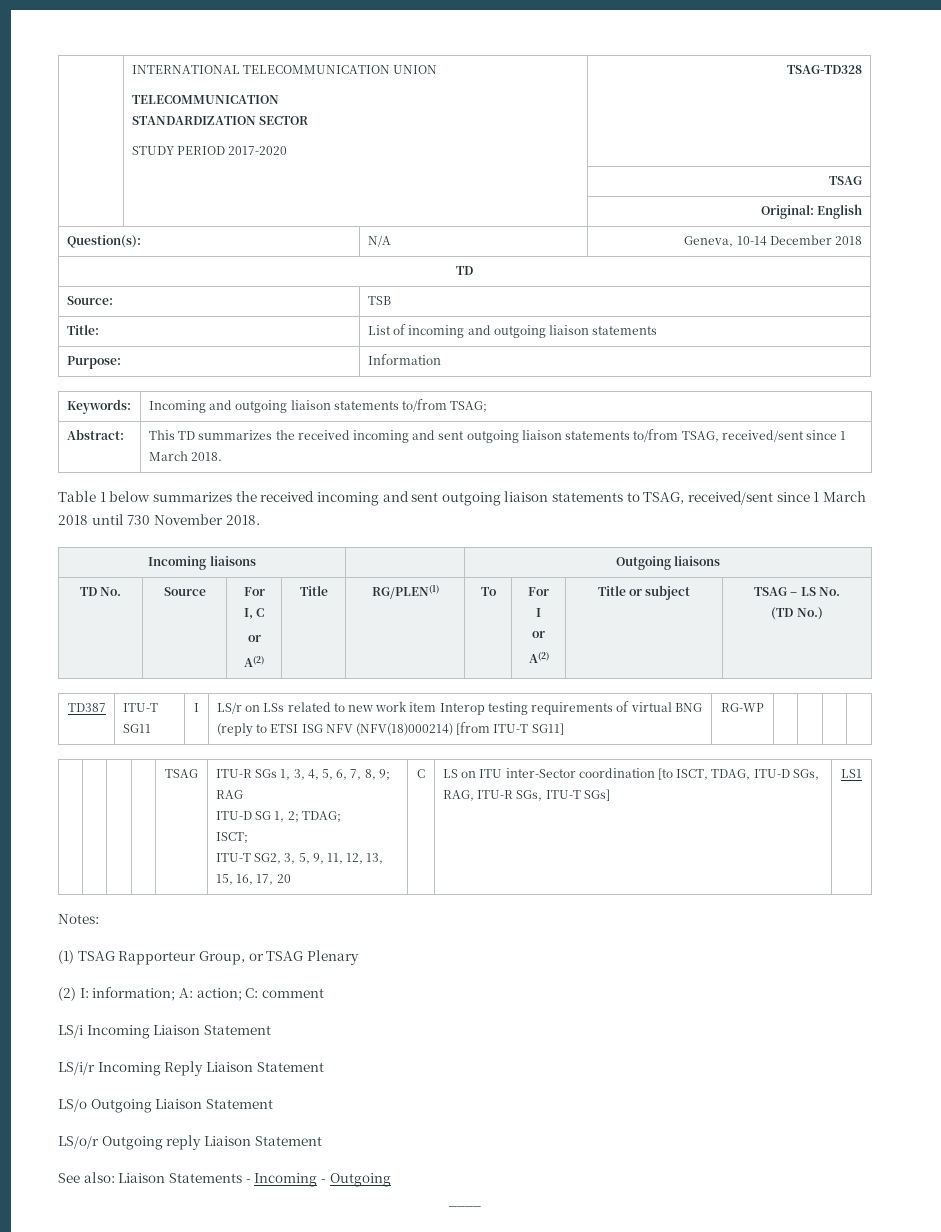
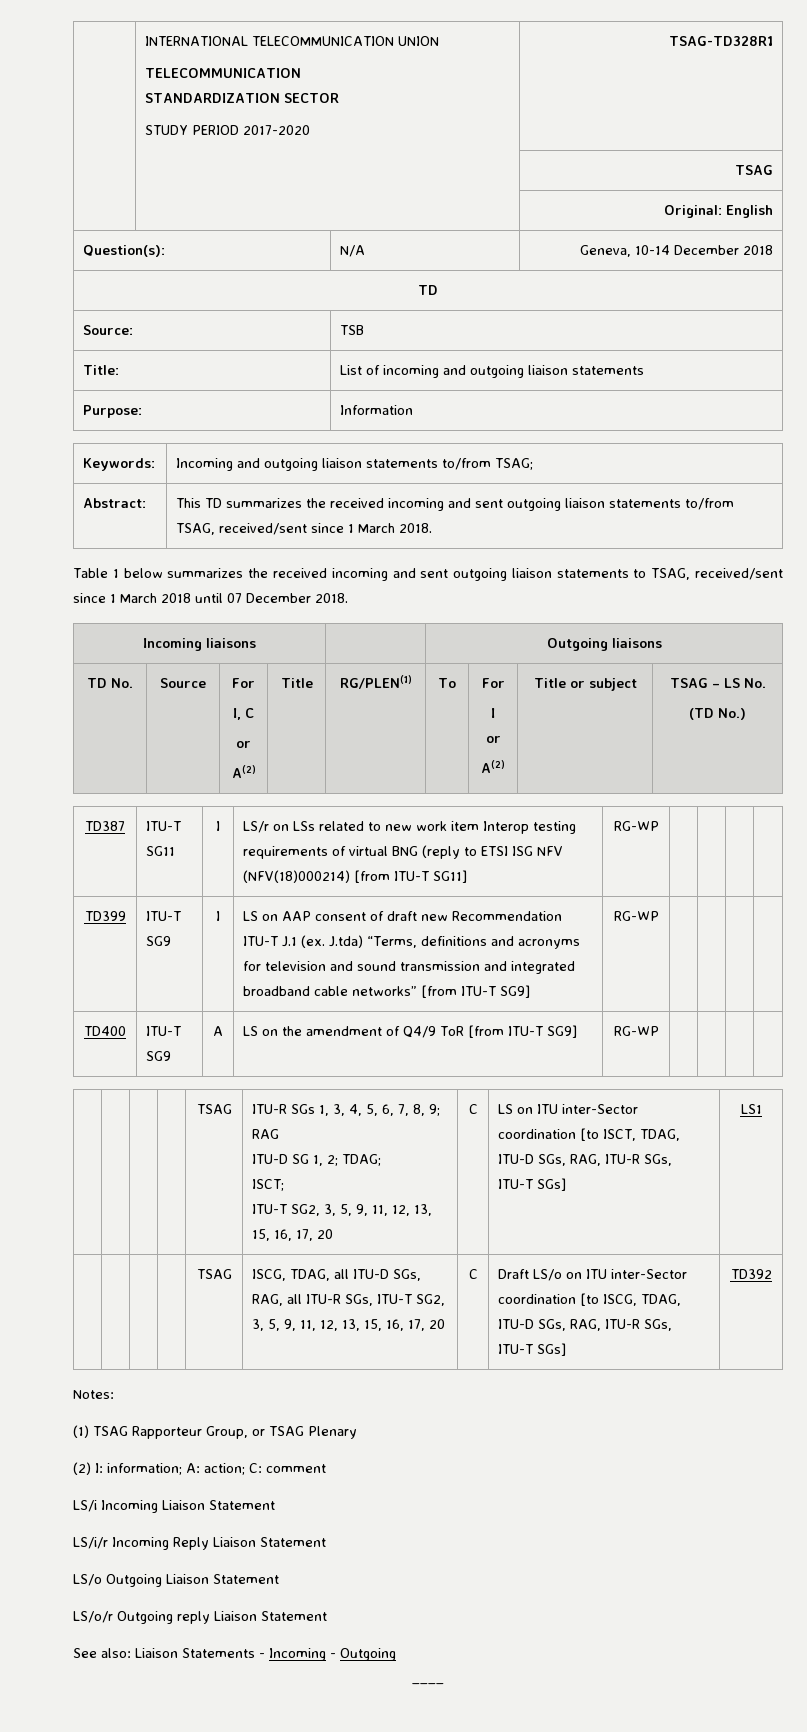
[787,65,863,74] TSAG-TD328 -> [668,36,773,46] TSAG-TD328R1
[127,514,223,525] 730 November -> [227,593,311,603] 07 December
(764, 707) none -> [84,911,126,921] [146,911,182,921] [146,936,172,946] [216,911,220,921] [243,911,563,921] [243,935,581,949] [243,961,576,974] [243,985,531,998] [613,911,659,921] [84,1026,126,1036] [146,1026,182,1036] [146,1051,172,1061] [213,1026,223,1036] [243,1025,578,1038] [613,1026,659,1036] // TD399 | ITU-T SG9 | I | LS on AAP consent of draft new Recommendation ITU-T J.1 (ex. J.tda) “Terms, definitions and acronyms for television and sound transmission and integrated broadband cable networks” [from ITU-T SG9] | RG-WP | | | | // TD400 | ITU-T SG9 | A | LS on the amendment of Q4/9 ToR [from ITU-T SG9] | RG-WP | | | |
(862, 773) none -> [196,1269,232,1279] [252,1269,422,1281] [252,1294,446,1306] [252,1319,446,1331] [468,1269,478,1279] [498,1269,688,1281] [498,1293,682,1306] [498,1319,673,1331] [498,1343,567,1356] [730,1269,772,1279] // | | | | TSAG | ISCG, TDAG, all ITU-D SGs, RAG, all ITU-R SGs, ITU-T SG2, 3, 5, 9, 11, 12, 13, 15, 16, 17, 20 | C | Draft LS/o on ITU inter-Sector coordination [to ISCG, TDAG, ITU-D SGs, RAG, ITU-R SGs, ITU-T SGs] | TD392

